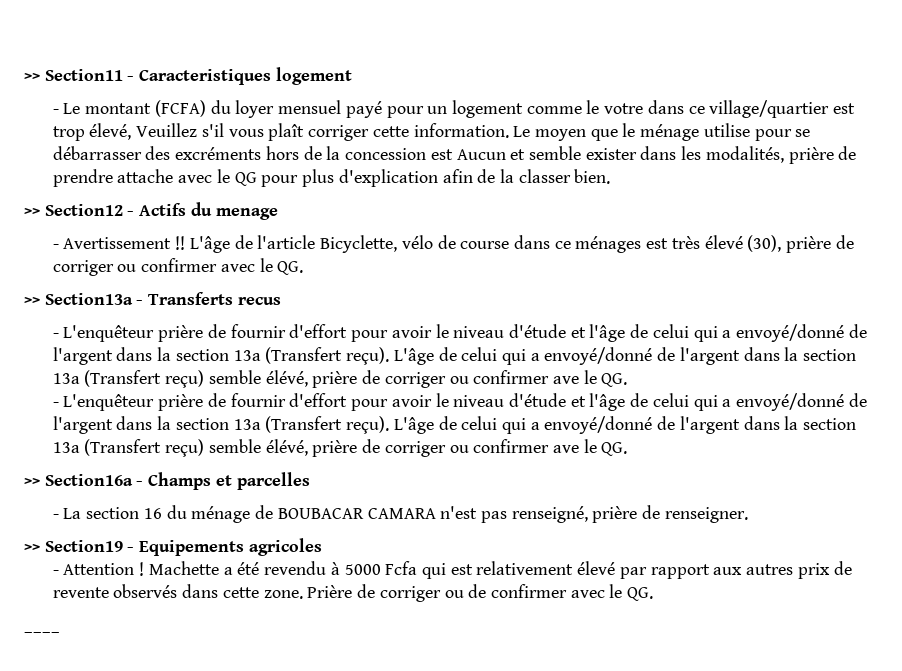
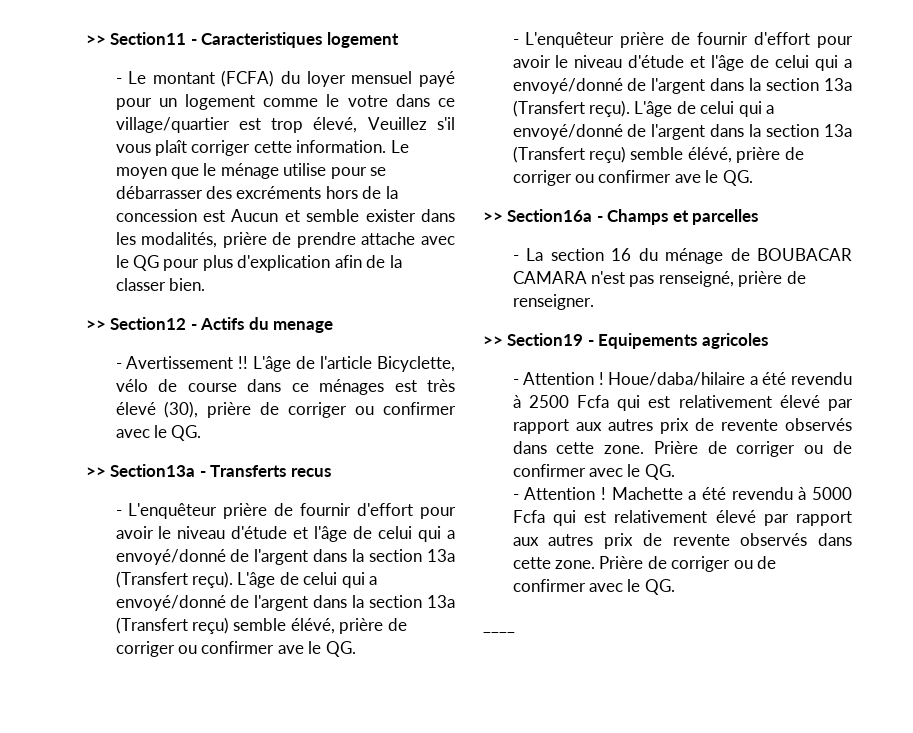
(322, 547) none -> [512,372,852,386] [512,395,853,411] [512,418,852,434] [512,441,852,457] [512,464,675,480] // - Attention ! Houe/daba/hilaire a été revendu à 2500 Fcfa qui est relativement élevé par rapport aux autres prix de revente observés dans cette zone. Prière de corriger ou de confirmer avec le QG.

